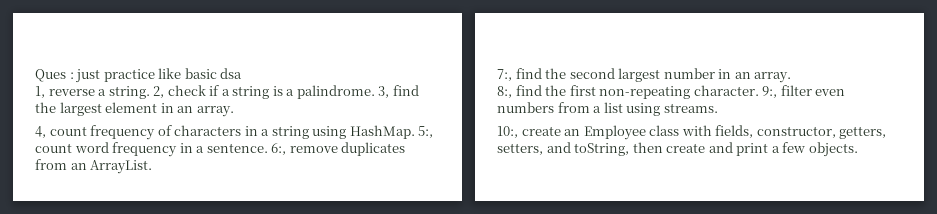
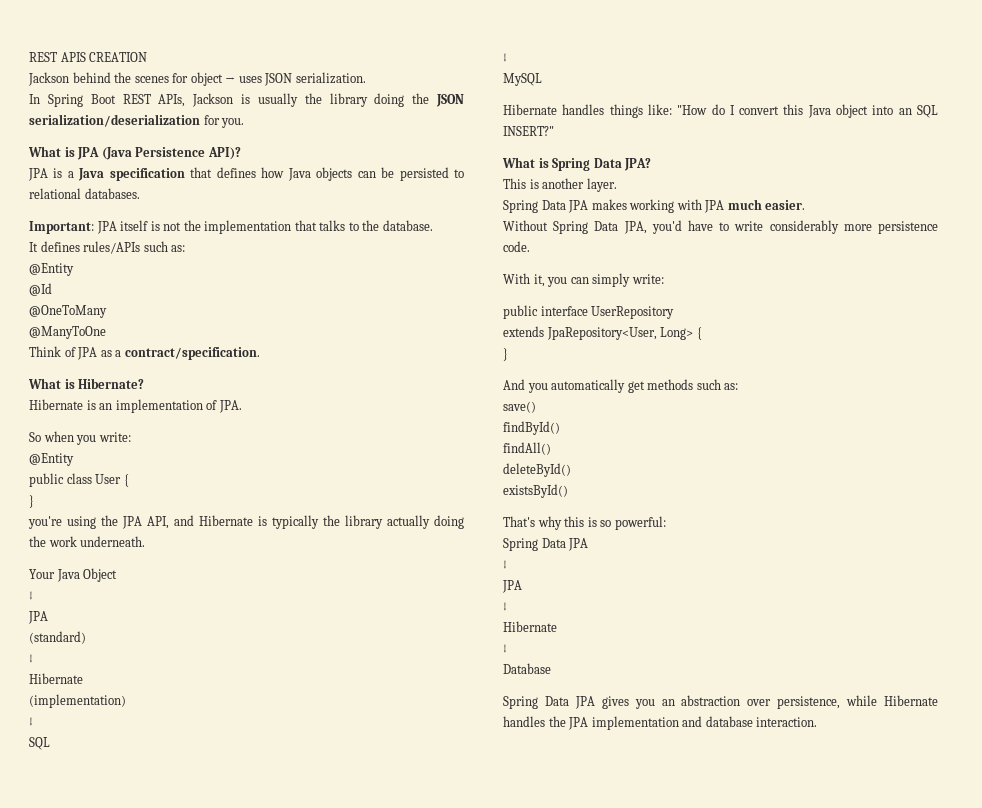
[35,68,243,83] [35,85,419,99] [35,102,234,117] [35,125,434,140] [35,142,406,157] [35,159,153,174] [497,68,792,83] [497,85,846,99] [497,102,718,116] [497,125,887,140] [497,142,858,157] Ques : just practice like basic dsa // 1, reverse a string. 2, check if a string is a palindrome. 3, find the largest element in an array. // 4, count frequency of characters in a string using HashMap. 5:, count word frequency in a sentence. 6:, remove duplicates from an ArrayList. // 7:, find the second largest number in an array. // 8:, find the first non-repeating character. 9:, filter even numbers from a list using streams. // 10:, create an Employee class with fields, constructor, getters, setters, and toString, then create and print a few objects. -> [29,52,148,62] [28,72,366,86] [29,93,464,107] [29,114,245,128] [28,146,241,160] [28,167,464,181] [29,188,140,199] [29,220,433,234] [29,241,186,254] [29,263,74,276] [29,283,52,296] [29,305,107,318] [29,326,106,339] [29,346,260,360] [28,378,145,389] [29,399,242,413] [29,431,131,445] [29,453,74,466] [29,473,129,487] [29,495,34,508] [28,515,464,529] [29,536,146,547] [29,568,118,582] [29,591,33,600] [28,611,48,624] [29,631,86,644] [29,654,33,663] [29,673,83,684] [29,694,126,708] [29,717,33,726] [29,737,50,750] [503,53,507,62] [503,73,542,86] [503,104,939,118] [503,126,554,136] [502,157,652,171] [503,178,617,192] [503,199,806,213] [503,220,938,234] [503,241,530,252] [503,273,664,287] [503,305,675,319] [503,326,702,340] [503,348,508,361] [503,379,739,393] [503,401,536,413] [503,421,560,435] [503,442,551,455] [503,463,571,477] [503,484,568,498] [503,516,666,530] [503,538,589,551] [503,560,507,569] [502,580,522,593] [503,602,507,611] [503,621,557,632] [503,644,507,653] [503,663,551,674] [503,695,938,709] [503,716,818,730] REST APIS CREATION // Jackson behind the scenes for object → uses JSON serialization. // In Spring Boot REST APIs, Jackson is usually the library doing the JSON serialization/deserialization for you. // What is JPA (Java Persistence API)? // JPA is a Java specification that defines how Java objects can be persisted to relational databases. // Important: JPA itself is not the implementation that talks to the database. // It defines rules/APIs such as: // @Entity // @Id // @OneToMany // @ManyToOne // Think of JPA as a contract/specification. // What is Hibernate? // Hibernate is an implementation of JPA. // So when you write: // @Entity // public class User { // } // you're using the JPA API, and Hibernate is typically the library actually doing the work underneath. // Your Java Object // ↓ // JPA // (standard) // ↓ // Hibernate // (implementation) // ↓ // SQL // ↓ // MySQL // Hibernate handles things like: "How do I convert this Java object into an SQL INSERT?" // What is Spring Data JPA? // This is another layer. // Spring Data JPA makes working with JPA much easier. // Without Spring Data JPA, you'd have to write considerably more persistence code. // With it, you can simply write: // public interface UserRepository // extends JpaRepository<User, Long> { // } // And you automatically get methods such as: // save() // findById() // findAll() // deleteById() // existsById() // That's why this is so powerful: // Spring Data JPA // ↓ // JPA // ↓ // Hibernate // ↓ // Database // Spring Data JPA gives you an abstraction over persistence, while Hibernate handles the JPA implementation and database interaction.

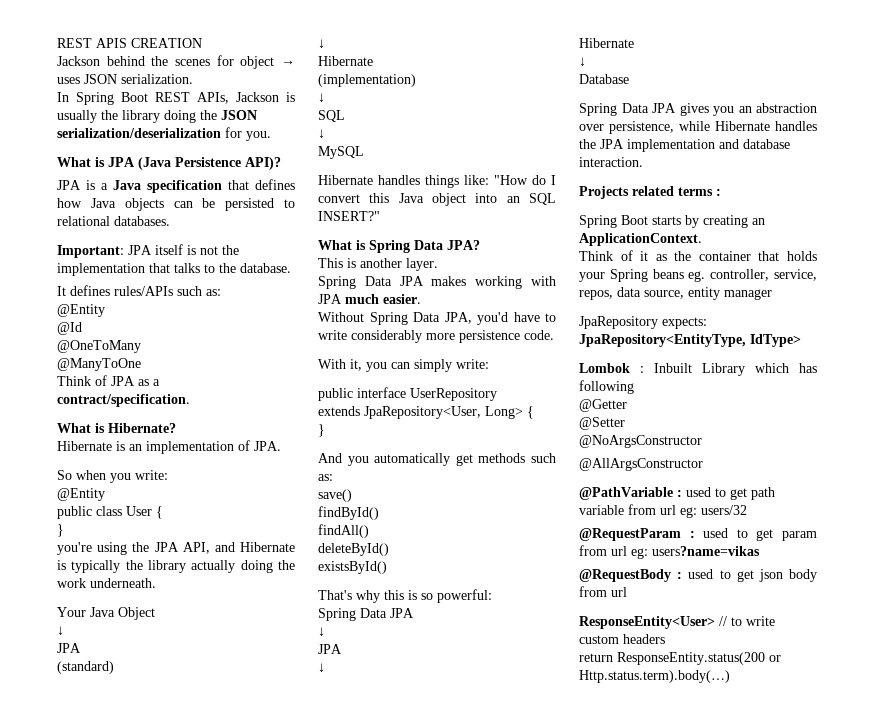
(818, 722) none -> [579,186,721,199] [579,215,765,228] [579,233,702,246] [579,250,817,261] [579,269,817,282] [579,287,772,300] [579,316,707,329] [579,334,801,347] [579,363,817,376] [579,380,634,394] [579,399,627,412] [579,417,625,430] [579,435,702,448] [579,458,703,471] [579,487,775,500] [579,504,747,518] [579,528,817,541] [579,545,760,559] [579,569,817,582] [579,586,627,597] [579,616,775,629] [579,634,665,644] [579,652,781,665] [579,670,730,683] // Projects related terms : // Spring Boot starts by creating an ApplicationContext. // Think of it as the container that holds your Spring beans eg. controller, service, repos, data source, entity manager // JpaRepository expects: JpaRepository<EntityType, IdType> // Lombok : Inbuilt Library which has following // @Getter // @Setter // @NoArgsConstructor // @AllArgsConstructor // @PathVariable : used to get path variable from url eg: users/32 // @RequestParam : used to get param from url eg: users?name=vikas // @RequestBody : used to get json body from url // ResponseEntity<User> // to write custom headers // return ResponseEntity.status(200 or Http.status.term).body(…)

